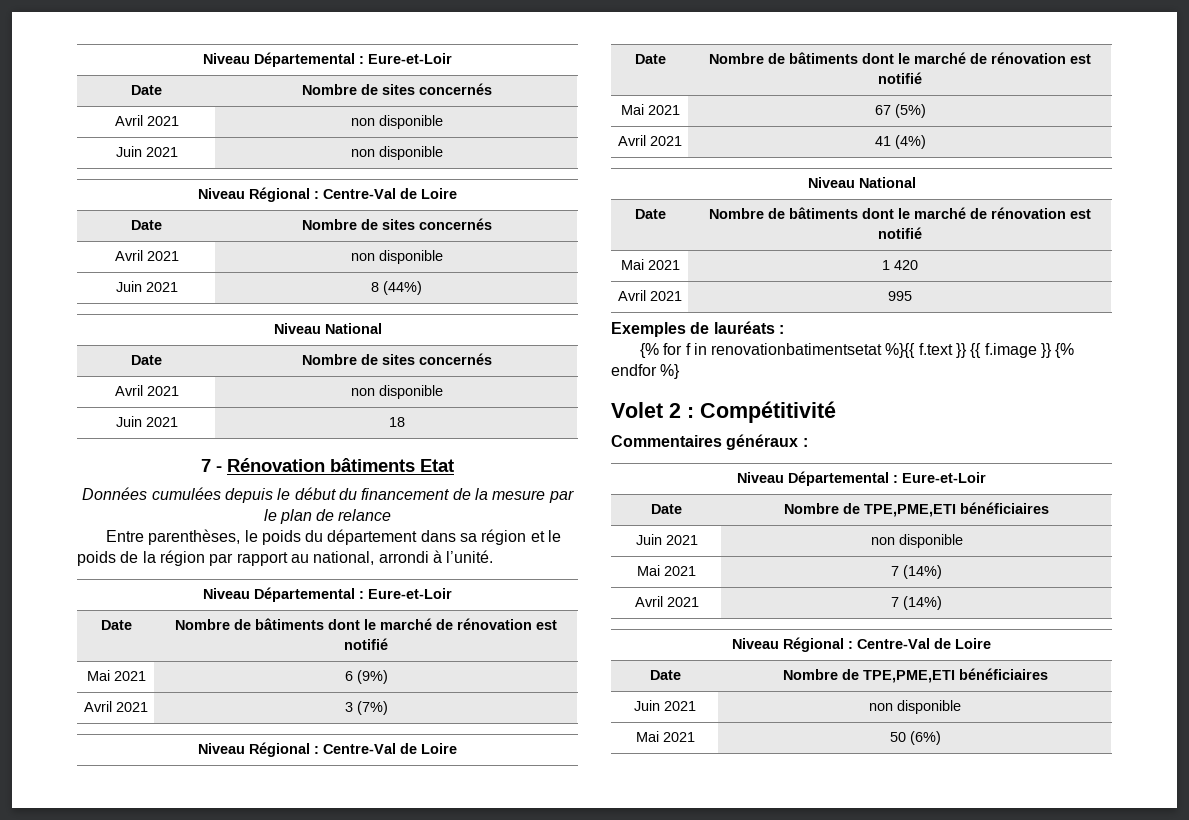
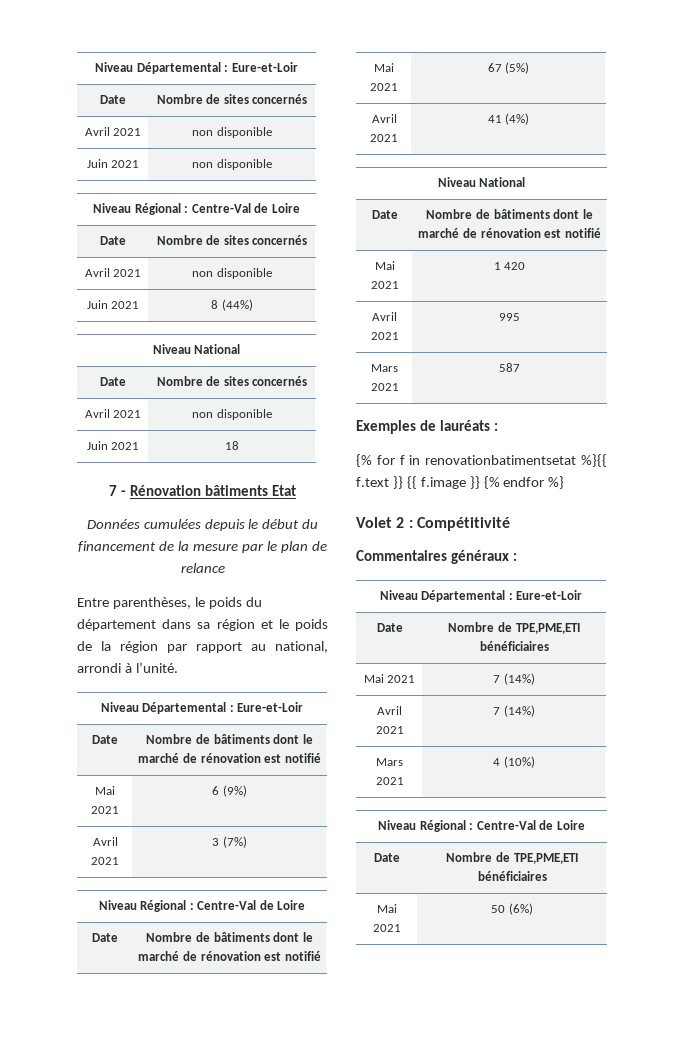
(912, 296) none -> [371,364,398,372] [370,383,399,391] [499,363,520,372] // Mars 2021 | 587
[635,534,698,545] [870,534,963,548] // Juin 2021 | non disponible -> (549, 646) none
(942, 603) none -> [376,758,403,766] [375,777,404,785] [493,756,535,768] // Mars 2021 | 4 (10%)
[634,700,696,711] [869,700,961,714] // Juin 2021 | non disponible -> (547, 876) none

